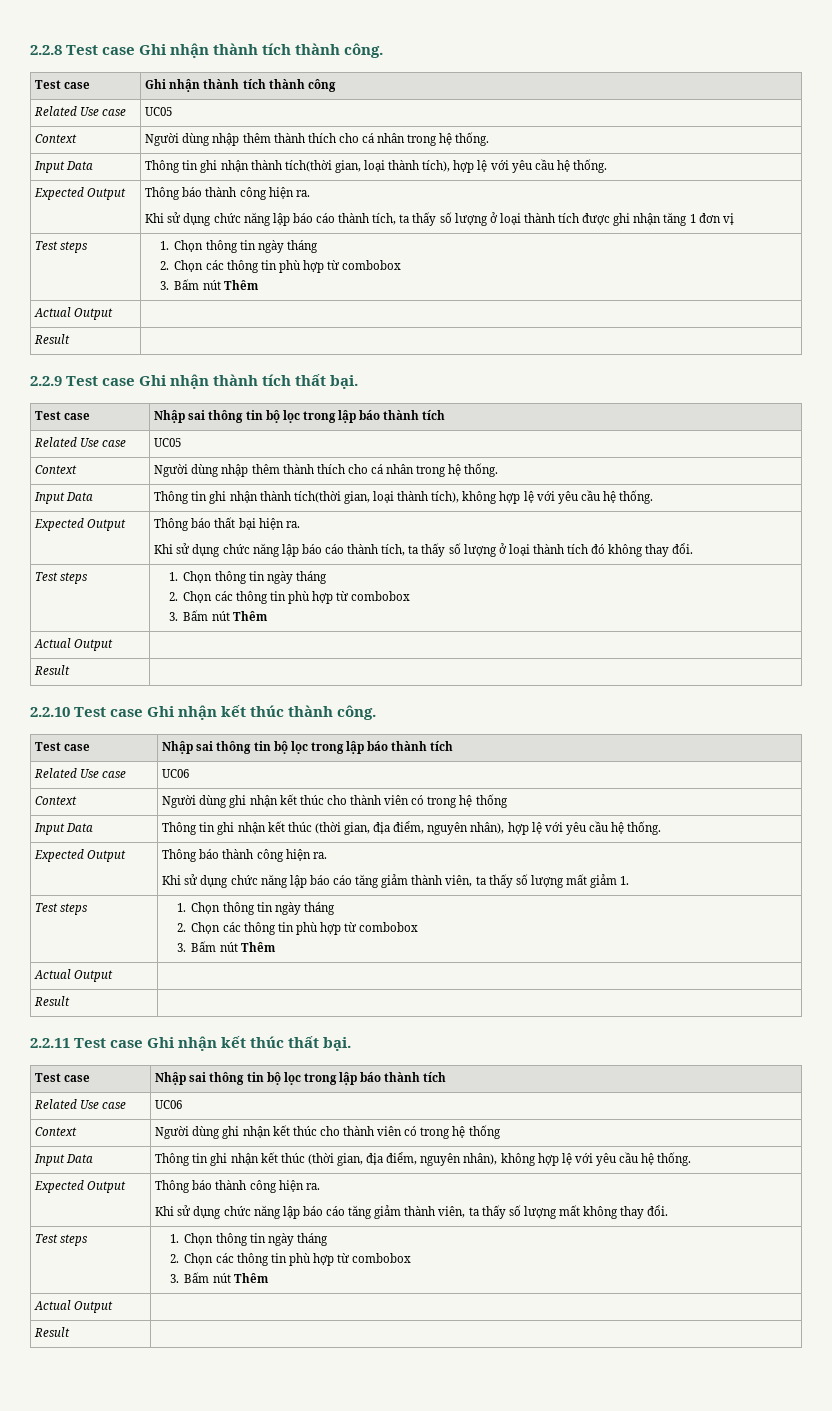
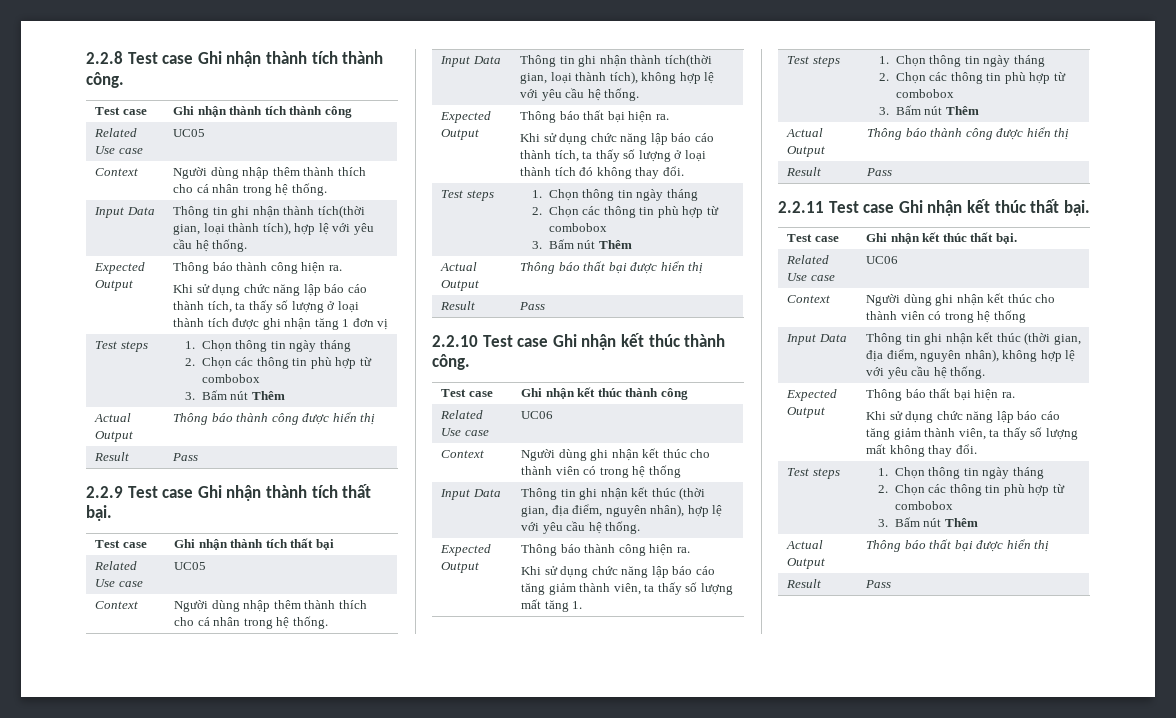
[34,334,71,344] // Result | -> [172,412,376,425] [93,452,129,461] [171,453,198,461] Thông báo thành công được hiển thị // Result | Pass
[154,410,446,423] Nhập sai thông tin bộ lọc trong lập báo thành tích -> [173,538,334,550] Ghi nhận thành tích thất bại
[34,665,71,675] // Result | -> [519,261,704,274] [439,301,475,310] [518,302,545,310] Thông báo thất bại được hiển thị // Result | Pass
[162,741,454,754] Nhập sai thông tin bộ lọc trong lập báo thành tích -> [520,387,688,400] Ghi nhận kết thúc thành công
[590,874,618,888] giảm -> [544,600,569,612] tăng
[34,996,71,1006] // Result | -> [866,127,1070,140] [785,167,821,176] [865,168,892,176] Thông báo thành công được hiển thị // Result | Pass
[155,1072,447,1085] Nhập sai thông tin bộ lọc trong lập báo thành tích -> [865,232,1017,244] Ghi nhận kết thúc thất bại.
[215,1180,277,1193] thành công -> [929,388,971,401] thất bại
[34,1327,71,1337] // Result | -> [865,539,1050,552] [785,579,821,588] [864,580,891,588] Thông báo thất bại được hiển thị // Result | Pass

